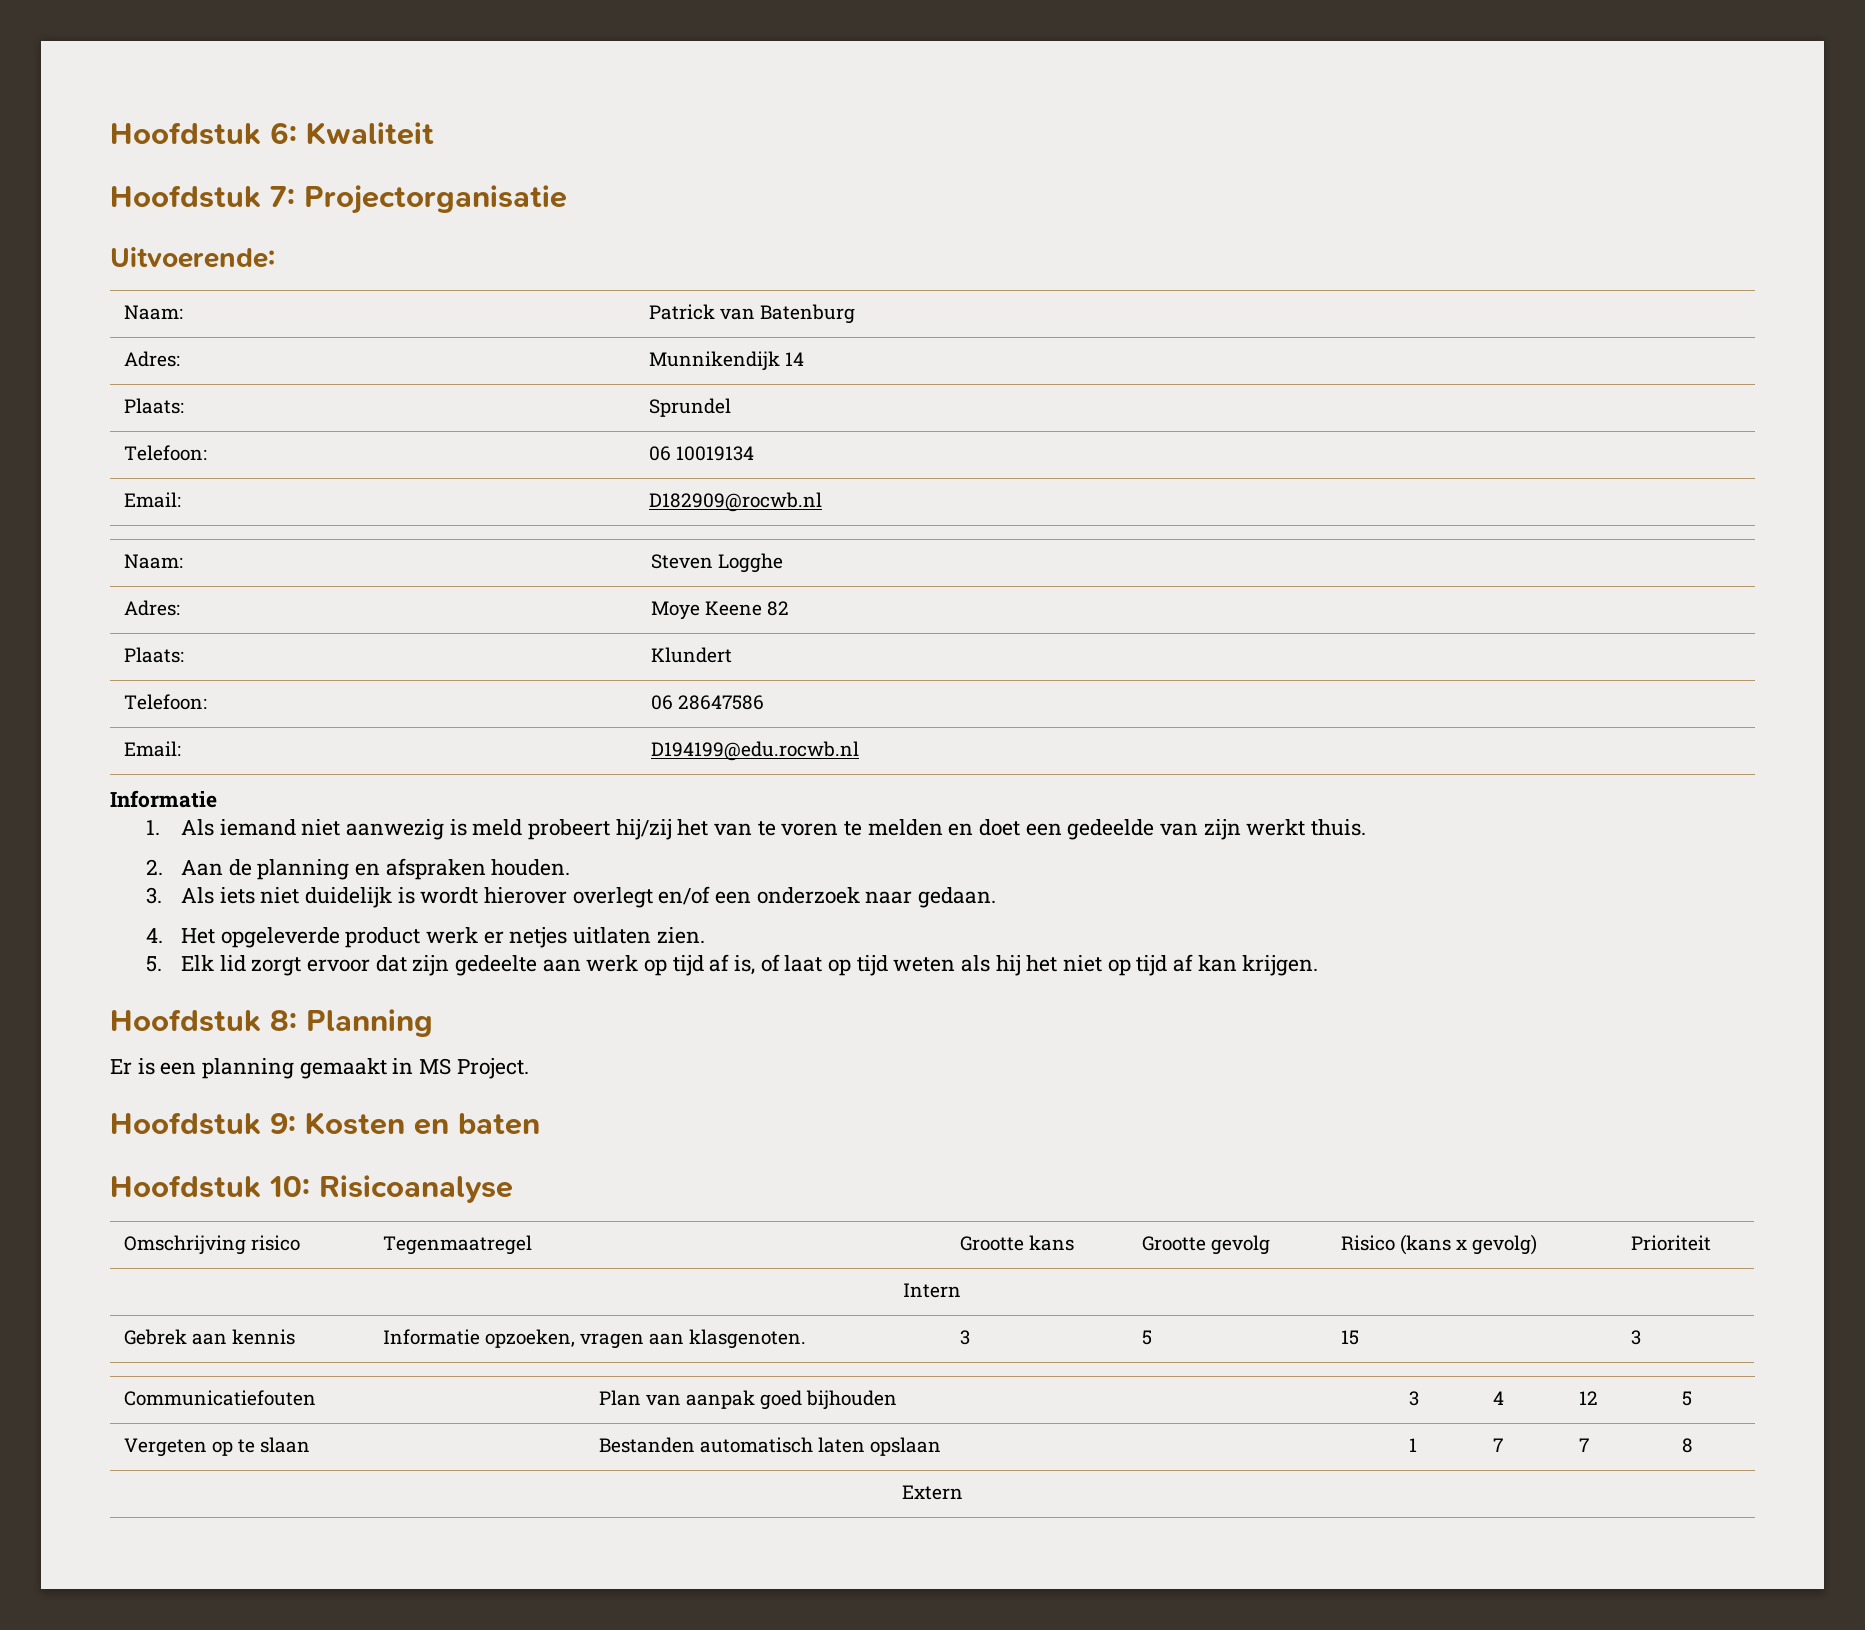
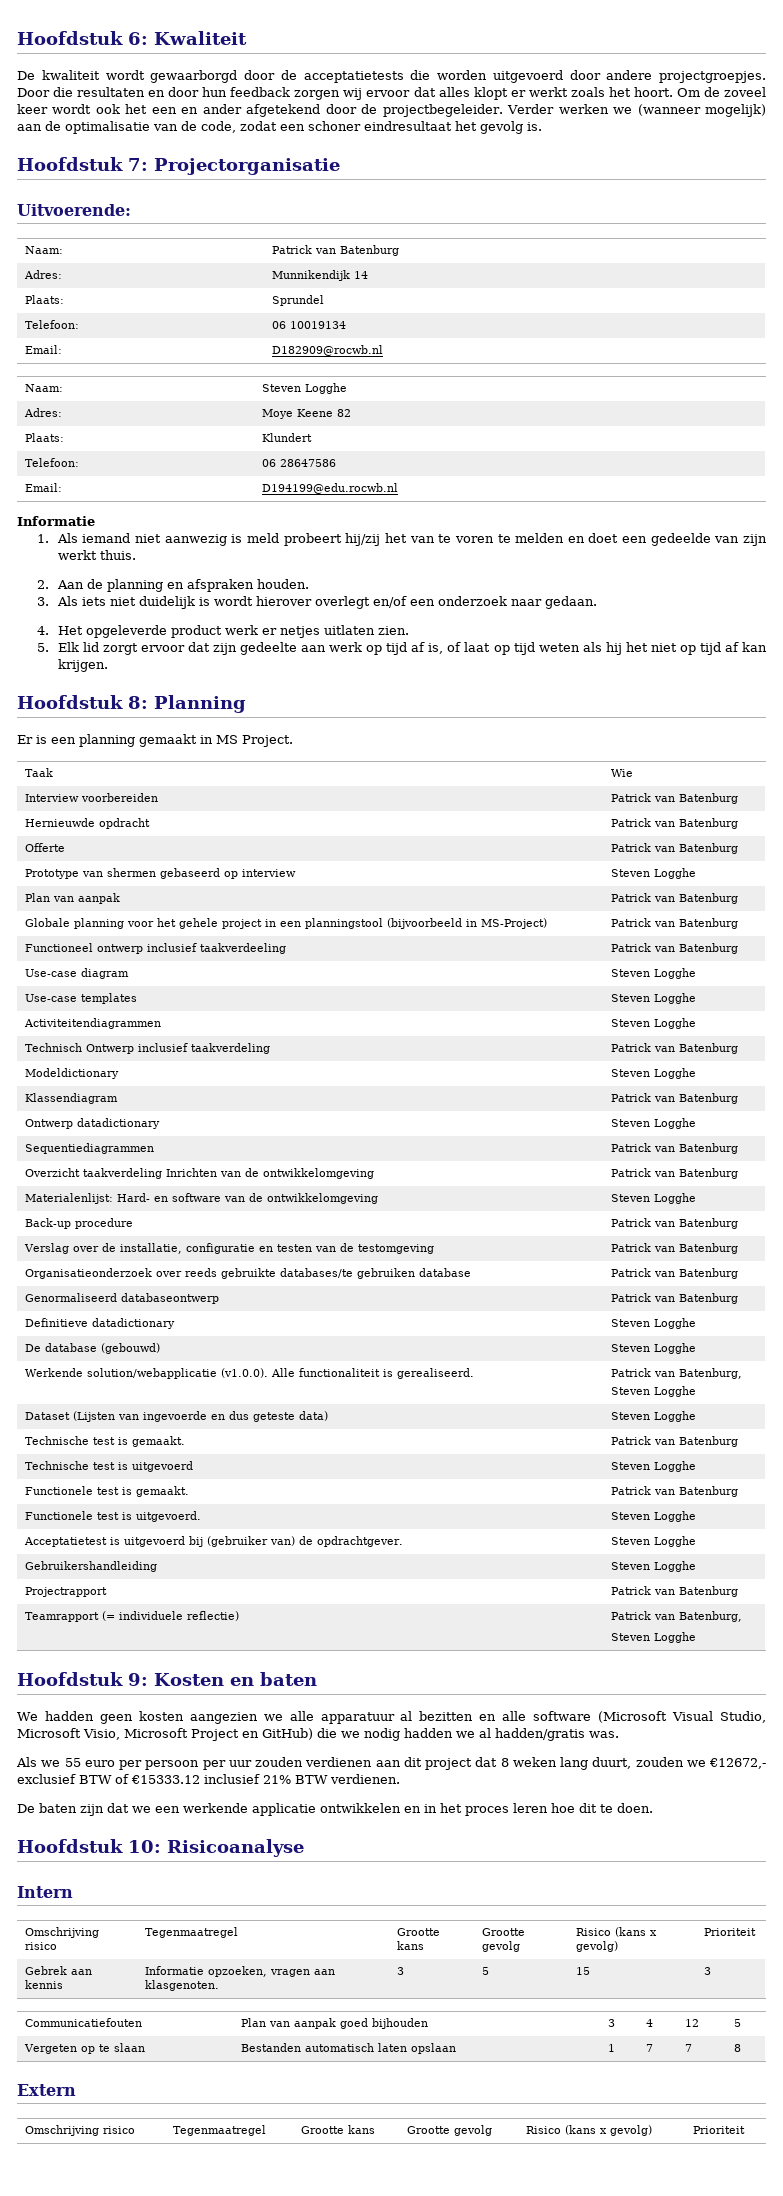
(434, 133) none -> [17,70,766,83] [17,87,766,100] [17,104,766,117] [17,121,542,134] // De kwaliteit wordt gewaarborgd door de acceptatietests die worden uitgevoerd door andere projectgroepjes. Door die resultaten en door hun feedback zorgen wij ervoor dat alles klopt er werkt zoals het hoort. Om de zoveel keer wordt ook het een en ander afgetekend door de projectbegeleider. Verder werken we (wanneer mogelijk) aan de optimalisatie van de code, zodat een schoner eindresultaat het gevolg is.
(529, 1068) none -> [25,768,54,777] [611,769,634,777] [25,793,159,802] [611,793,739,804] [25,818,151,829] [611,818,739,829] [25,843,66,852] [611,843,739,854] [25,868,297,879] [611,868,697,879] [25,893,121,904] [611,893,739,904] [25,918,548,929] [611,918,739,929] [25,943,287,954] [611,943,739,954] [25,968,130,979] [611,968,697,979] [25,993,138,1004] [611,993,697,1004] [24,1018,162,1029] [611,1018,697,1029] [25,1043,271,1054] [611,1043,739,1054] [25,1068,120,1079] [611,1068,697,1079] [25,1093,119,1104] [611,1093,739,1104] [25,1118,161,1129] [611,1118,697,1129] [25,1143,155,1154] [611,1143,739,1154] [25,1168,375,1179] [611,1168,739,1179] [25,1193,379,1204] [611,1193,697,1204] [25,1218,134,1229] [611,1218,739,1229] [24,1243,435,1254] [611,1243,739,1254] [25,1268,472,1279] [611,1268,739,1279] [25,1293,220,1304] [611,1293,739,1304] [25,1318,176,1329] [611,1318,697,1329] [25,1343,161,1354] [611,1343,697,1354] [25,1368,475,1379] [611,1368,743,1379] [611,1386,697,1397] [25,1411,329,1422] [611,1411,697,1422] [25,1436,186,1447] [611,1436,739,1447] [25,1461,194,1472] [611,1461,697,1472] [25,1486,190,1497] [611,1486,739,1497] [25,1511,202,1522] [611,1511,697,1522] [24,1536,404,1547] [611,1536,697,1547] [25,1561,158,1572] [611,1561,697,1572] [25,1587,108,1597] [611,1586,739,1597] [25,1611,240,1622] [611,1611,743,1622] [611,1632,697,1643] // Taak | Wie // Interview voorbereiden | Patrick van Batenburg // Hernieuwde opdracht | Patrick van Batenburg // Offerte | Patrick van Batenburg // Prototype van shermen gebaseerd op interview | Steven Logghe // Plan van aanpak | Patrick van Batenburg // Globale planning voor het gehele project in een planningstool (bijvoorbeeld in MS-Project) | Patrick van Batenburg // Functioneel ontwerp inclusief taakverdeeling | Patrick van Batenburg // Use-case diagram | Steven Logghe // Use-case templates | Steven Logghe // Activiteitendiagrammen | Steven Logghe // Technisch Ontwerp inclusief taakverdeling | Patrick van Batenburg // Modeldictionary | Steven Logghe // Klassendiagram | Patrick van Batenburg // Ontwerp datadictionary | Steven Logghe // Sequentiediagrammen | Patrick van Batenburg // Overzicht taakverdeling Inrichten van de ontwikkelomgeving | Patrick van Batenburg // Materialenlijst: Hard- en software van de ontwikkelomgeving | Steven Logghe // Back-up procedure | Patrick van Batenburg // Verslag over de installatie, configuratie en testen van de testomgeving | Patrick van Batenburg // Organisatieonderzoek over reeds gebruikte databases/te gebruiken database | Patrick van Batenburg // Genormaliseerd databaseontwerp | Patrick van Batenburg // Definitieve datadictionary | Steven Logghe // De database (gebouwd) | Steven Logghe // Werkende solution/webapplicatie (v1.0.0). Alle functionaliteit is gerealiseerd. | Patrick van Batenburg, // Steven Logghe // Dataset (Lijsten van ingevoerde en dus geteste data) | Steven Logghe // Technische test is gemaakt. | Patrick van Batenburg // Technische test is uitgevoerd | Steven Logghe // Functionele test is gemaakt. | Patrick van Batenburg // Functionele test is uitgevoerd. | Steven Logghe // Acceptatietest is uitgevoerd bij (gebruiker van) de opdrachtgever. | Steven Logghe // Gebruikershandleiding | Steven Logghe // Projectrapport | Patrick van Batenburg // Teamrapport (= individuele reflectie) | Patrick van Batenburg, // Steven Logghe
(540, 1124) none -> [17,1711,767,1724] [17,1728,619,1741] [16,1757,766,1770] [17,1774,400,1784] [17,1803,653,1816] // We hadden geen kosten aangezien we alle apparatuur al bezitten en alle software (Microsoft Visual Studio, Microsoft Visio, Microsoft Project en GitHub) die we nodig hadden we al hadden/gratis was. // Als we 55 euro per persoon per uur zouden verdienen aan dit project dat 8 weken lang duurt, zouden we €12672,- exclusief BTW of €15333.12 inclusief 21% BTW verdienen. // De baten zijn dat we een werkende applicatie ontwikkelen en in het proces leren hoe dit te doen.
(513, 1189) none -> [17,1886,73,1898] // Intern
[903,1283,961,1298] // Intern -> (757, 1932) none
[902,1485,963,1500] // Extern -> [17,2084,76,2096] [25,2125,136,2136] [173,2125,267,2136] [301,2125,376,2134] [407,2125,493,2136] [526,2125,653,2136] [693,2126,746,2134] // Extern // Omschrijving risico | Tegenmaatregel | Grootte kans | Grootte gevolg | Risico (kans x gevolg) | Prioriteit

